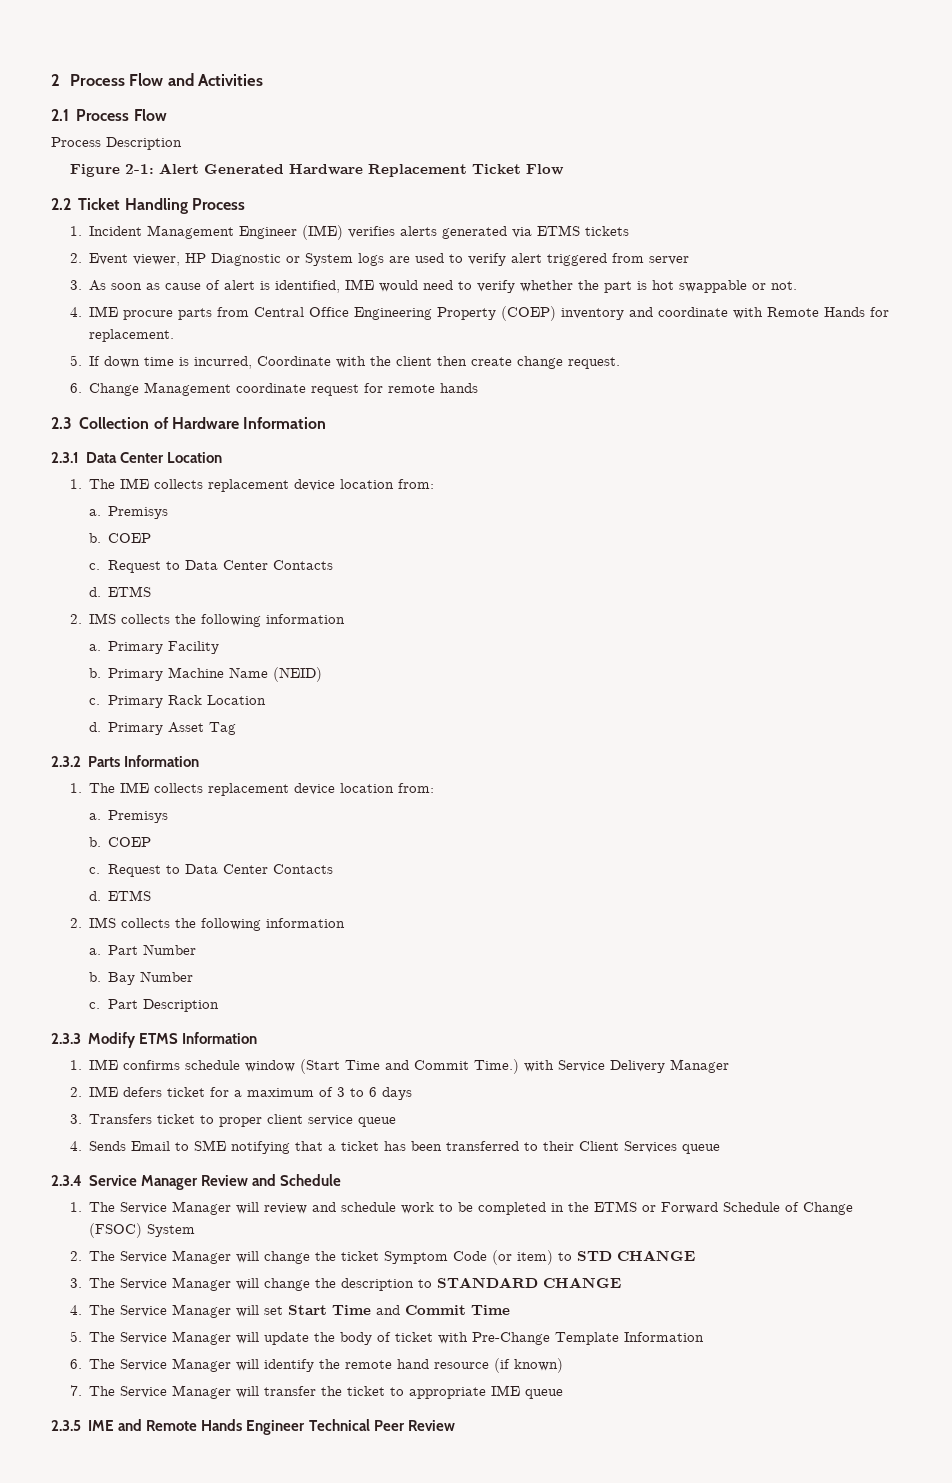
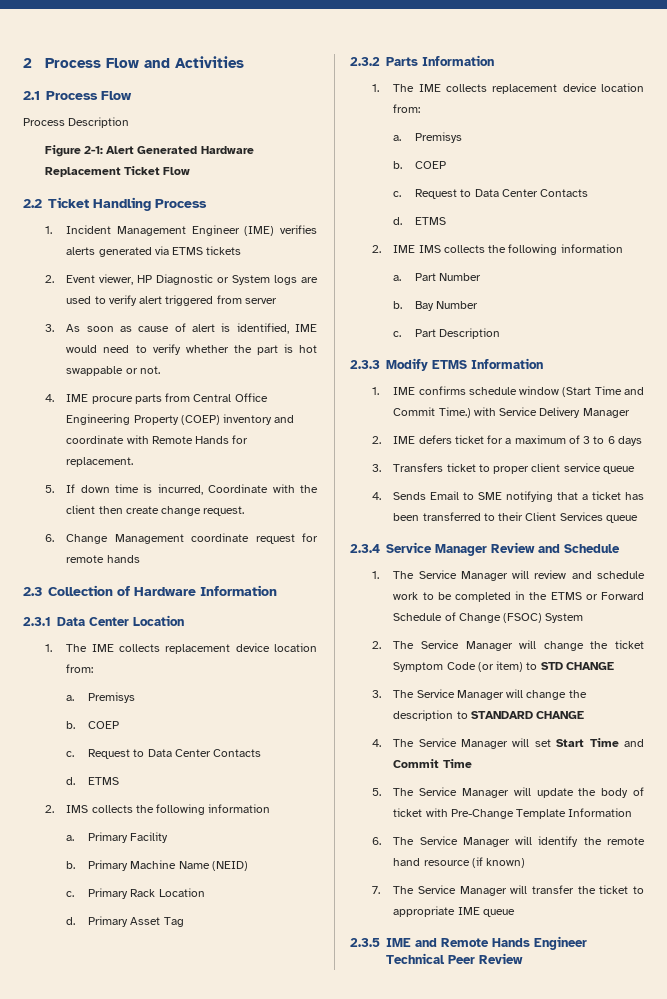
(83, 923) none -> [393,245,416,253] IME

